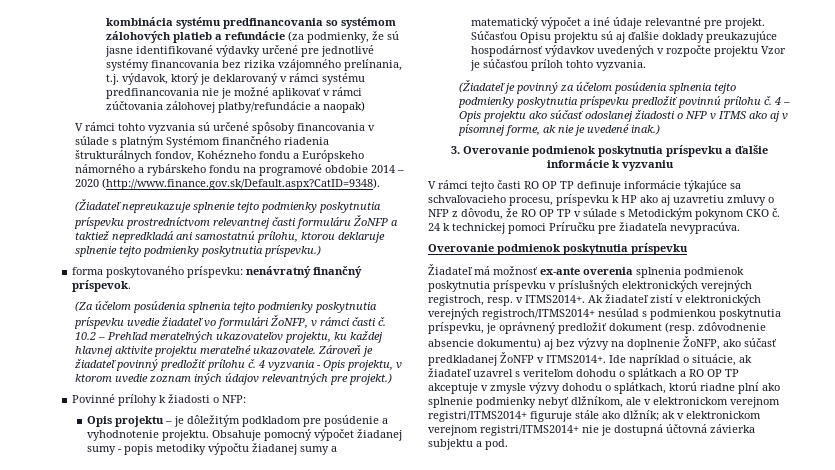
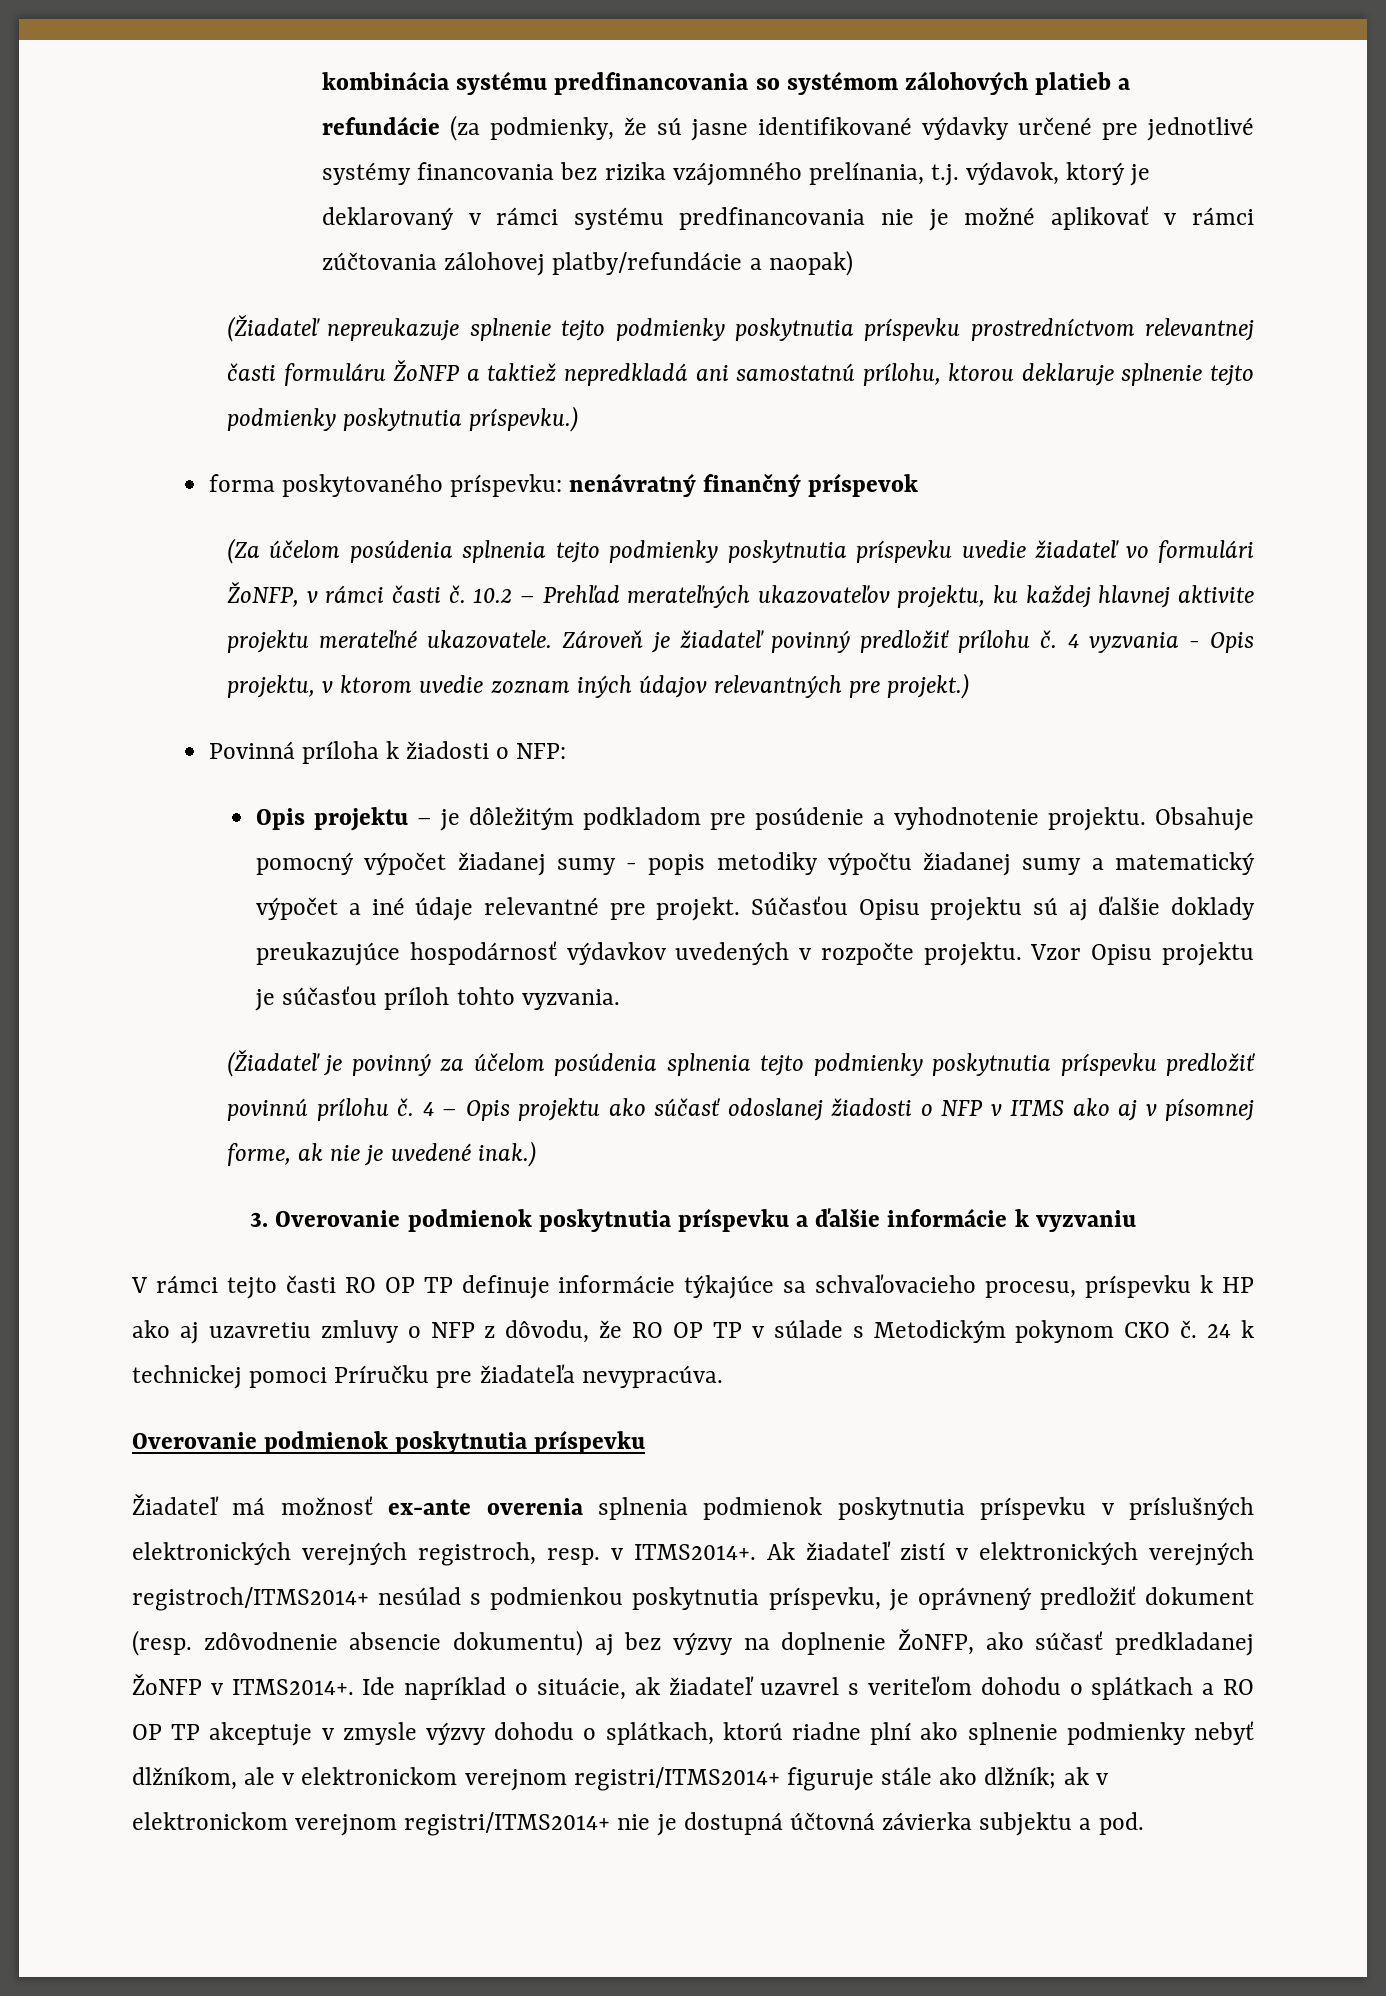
[75,122,376,134] [75,136,330,148] [75,150,365,162] [75,164,405,176] [75,178,381,190] // V rámci tohto vyzvania sú určené spôsoby financovania v súlade s platným Systémom finančného riadenia štrukturálnych fondov, Kohézneho fondu a Európskeho námorného a rybárskeho fondu na programové obdobie 2014 – 2020 (http://www.finance.gov.sk/Default.aspx?CatID=9348). -> (853, 263) none
[71,280,131,292] príspevok. -> [808,473,919,497] príspevok
[71,394,157,406] Povinné prílohy -> [208,741,379,764] Povinná príloha
[714,46,787,57] projektu Vzor -> [923,942,1254,966] projektu. Vzor Opisu projektu

